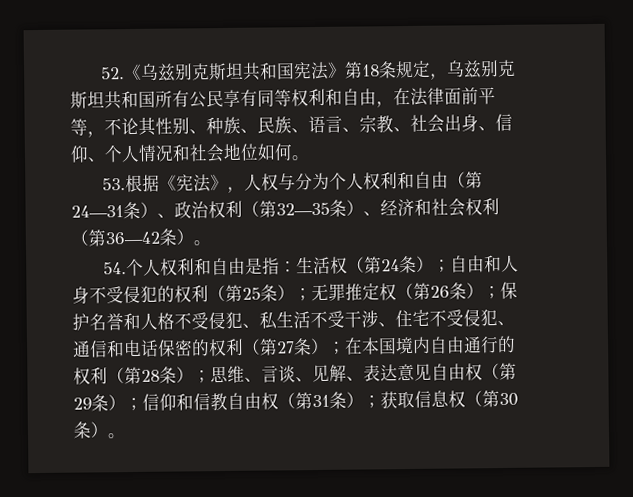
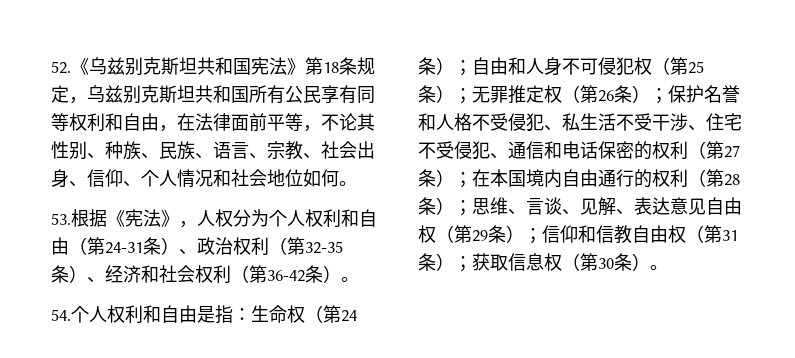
[278,173,297,191] 与 -> (233, 218) none
[71,205,124,218] 24—31 -> [105,242,143,254] 24-31
[276,202,330,216] 32—35 -> [305,241,343,254] 32-35
[105,231,160,245] 36—42 -> [267,270,305,282] 36-42
[313,256,332,275] 活 -> [269,305,287,323] 命
[106,285,209,304] 受侵犯的权利 -> [580,57,652,76] 可侵犯权

